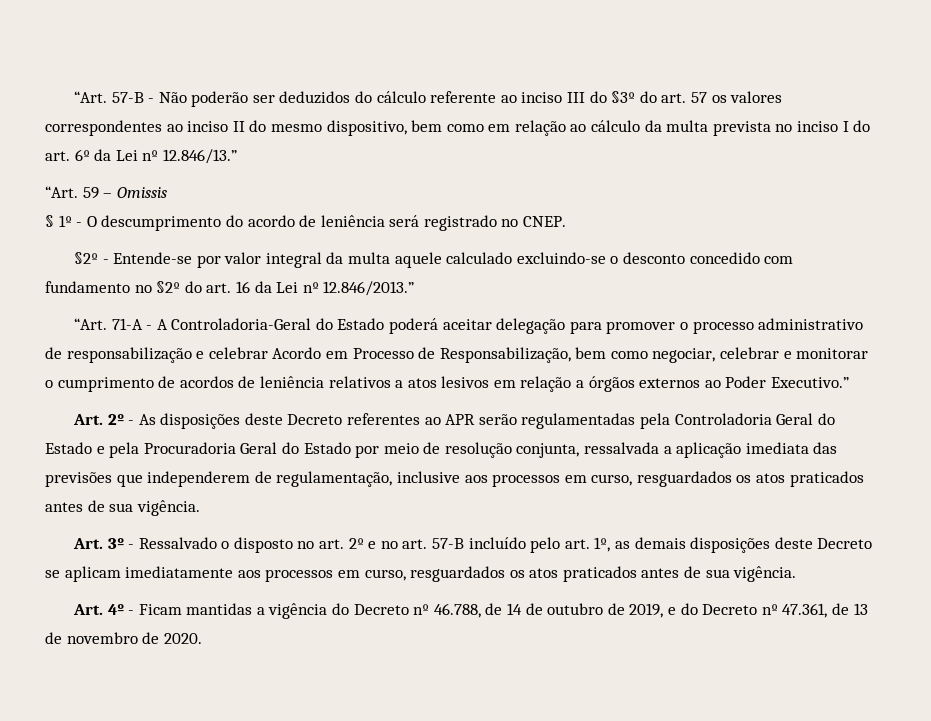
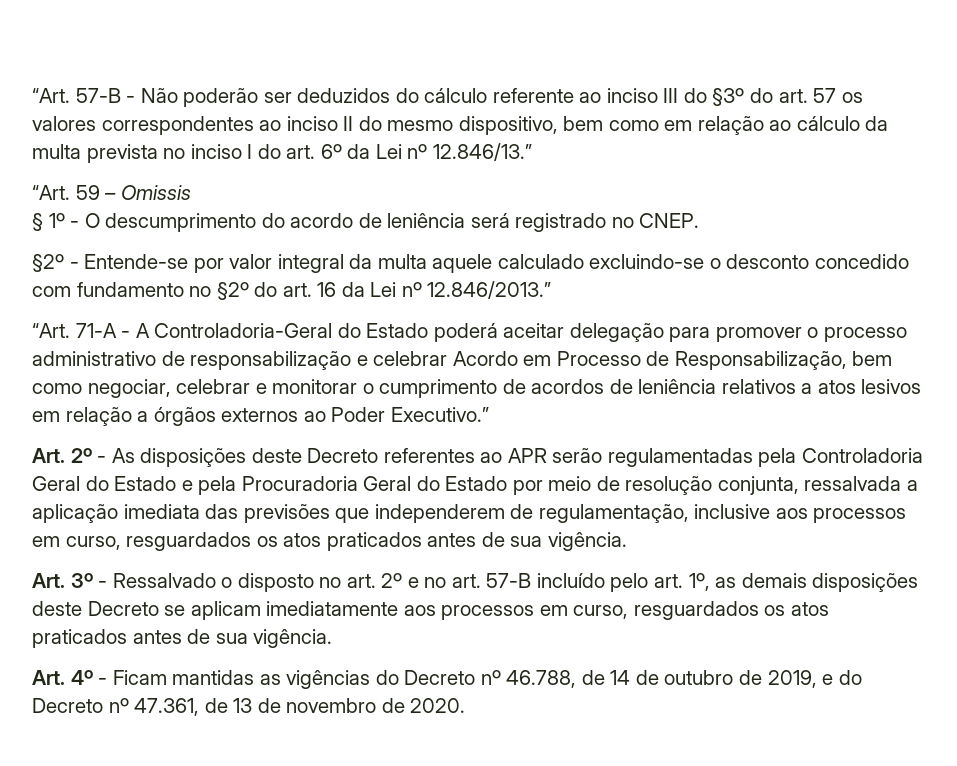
[256,603,328,619] a vigência -> [259,670,371,689] as vigências

